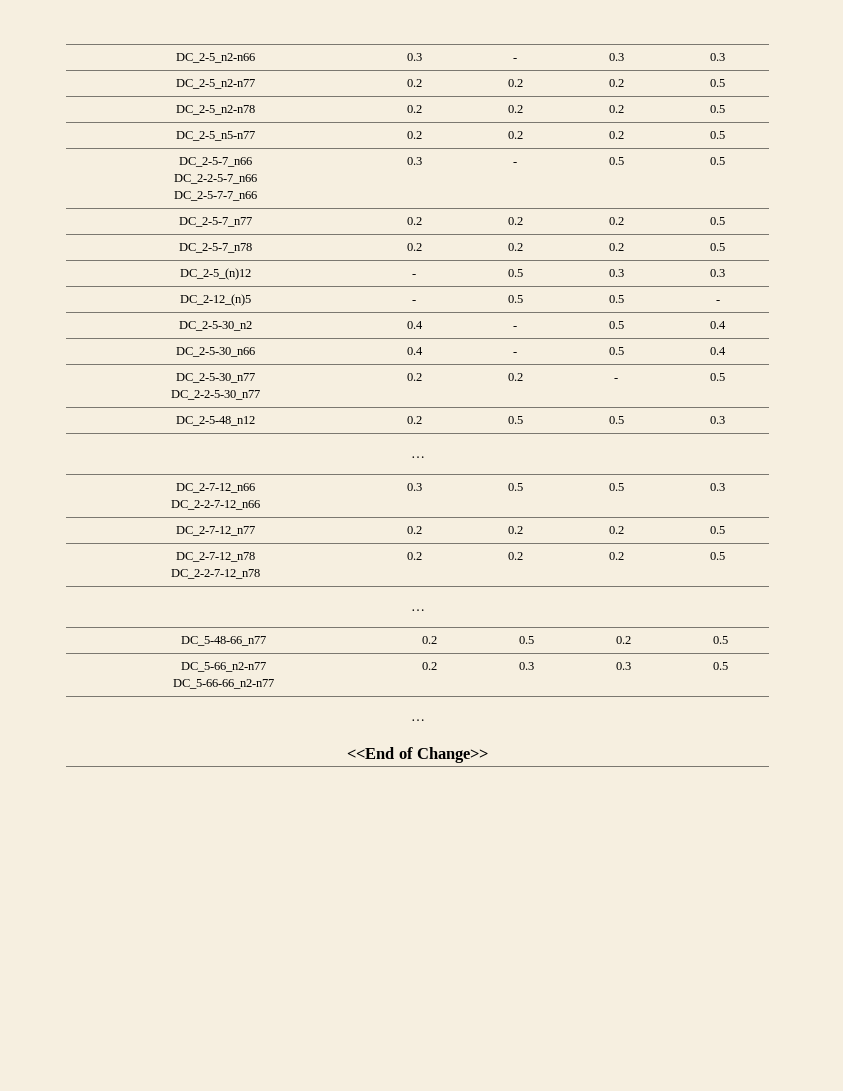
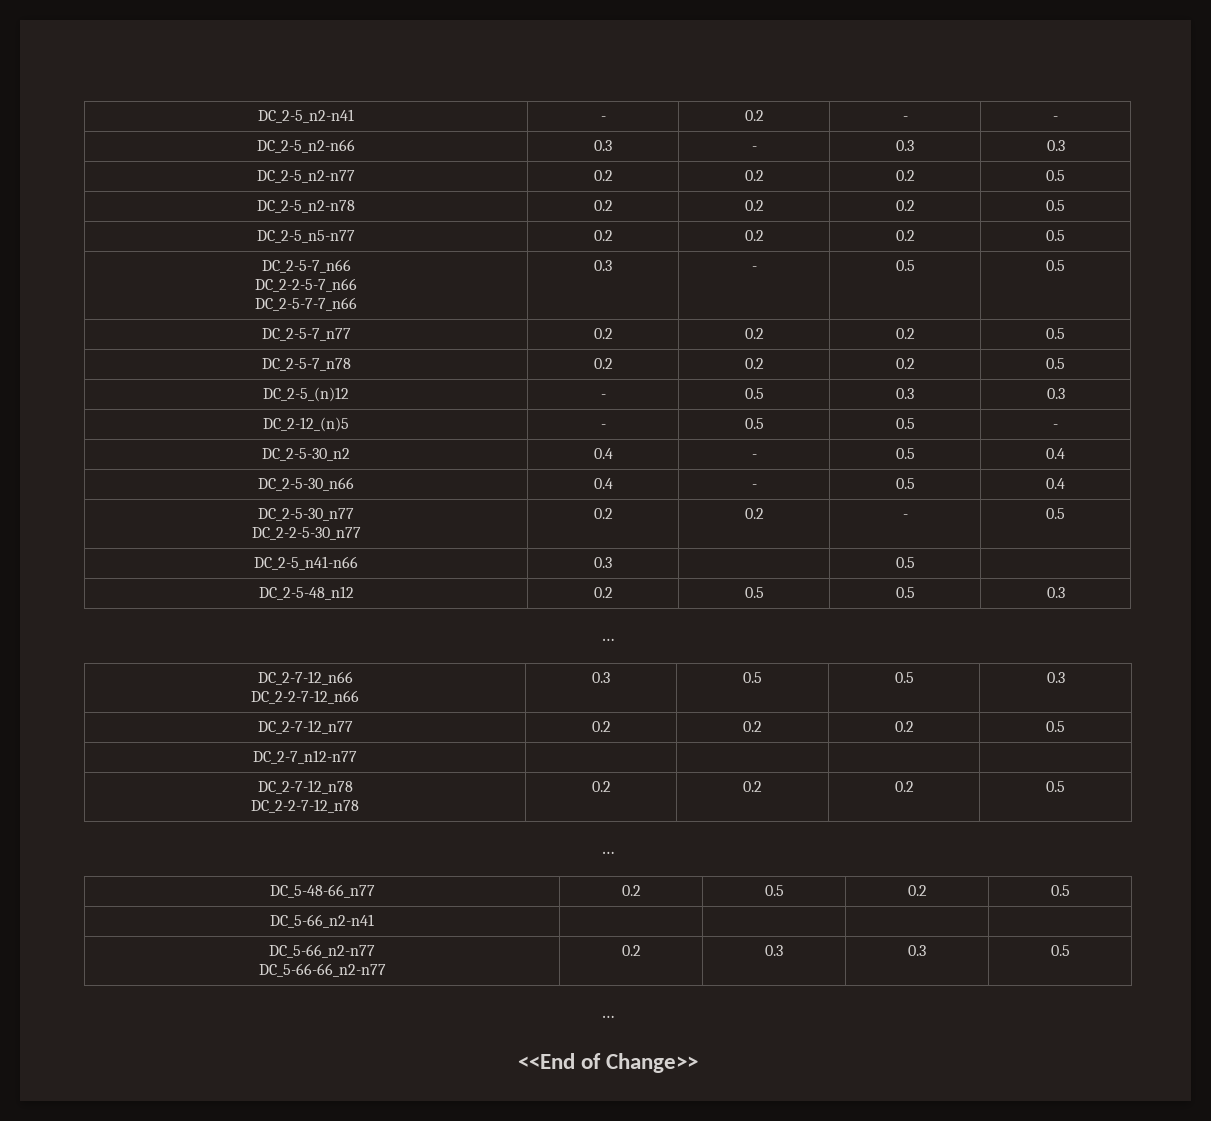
(175, 58) none -> [258,109,354,123] [600,116,606,121] [744,110,764,121] [902,116,908,121] [1053,116,1058,121] DC_2-5_n2-n41 | - | 0.2 | - | - //
(725, 377) none -> [254,556,358,570] [594,557,612,568] [895,557,915,568] // DC_2-5_n41-n66 | 0.3 | | 0.5 |
(725, 530) none -> [253,750,357,764] // DC_2-7_n12-n77 | | | |
(728, 640) none -> [270,914,374,928] // DC_5-66_n2-n41 | | | |

